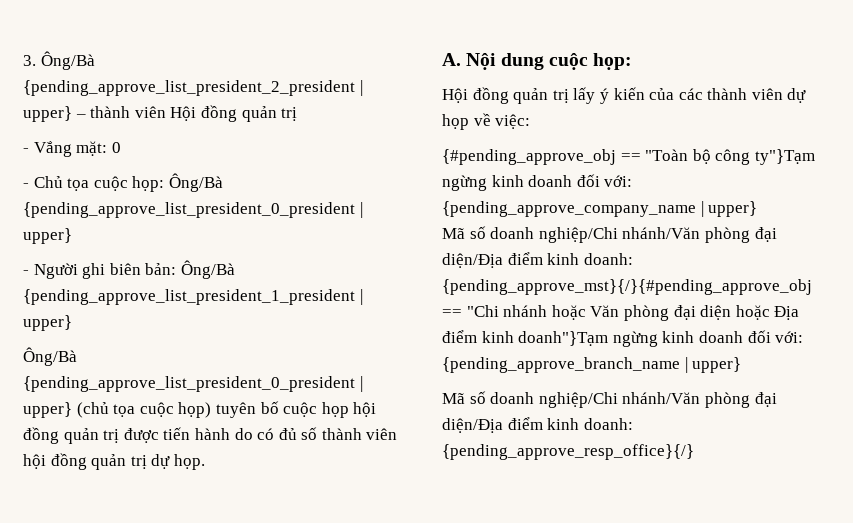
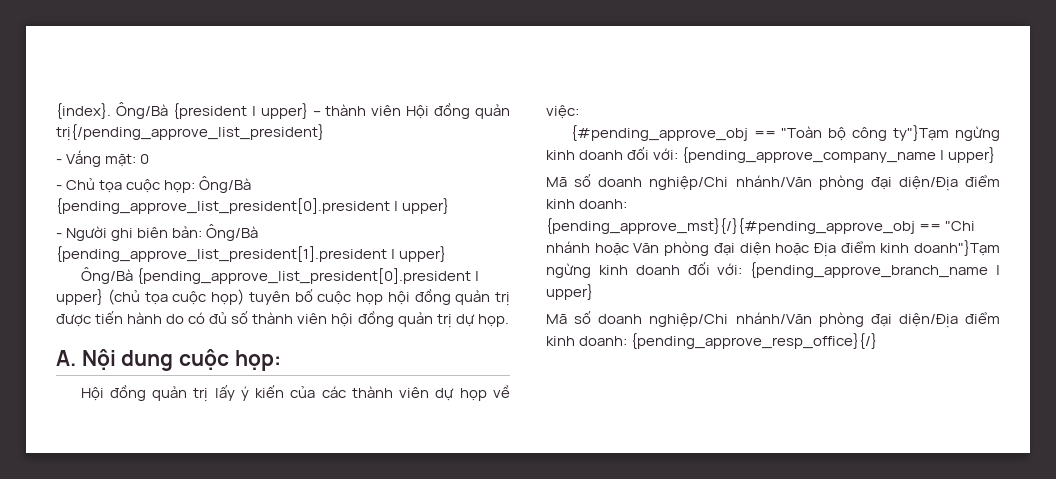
[23,51,95,70] [23,80,355,96] 3. Ông/Bà {pending_approve_list_president_2_president -> [56,102,247,119] {index}. Ông/Bà {president
[281,107,298,121] trị -> [56,124,324,141] trị{/pending_approve_list_president}
[23,202,355,218] {pending_approve_list_president_0_president -> [56,198,390,214] {pending_approve_list_president[0].president
[23,289,355,305] {pending_approve_list_president_1_president -> [56,246,387,262] {pending_approve_list_president[1].president
[23,376,355,392] {pending_approve_list_president_0_president -> [136,268,471,284] {pending_approve_list_president[0].president

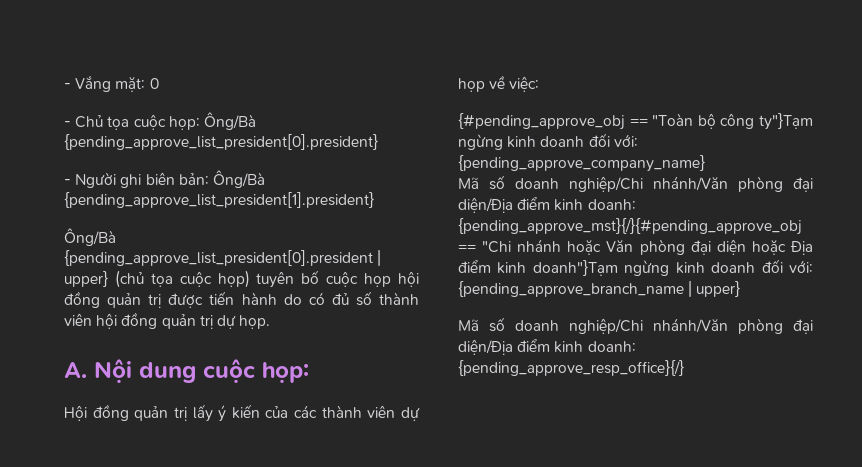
[56,102,510,119] [56,124,324,141] {index}. Ông/Bà {president | upper} – thành viên Hội đồng quản trị{/pending_approve_list_president} // -> (64, 86) none
[56,198,450,214] {pending_approve_list_president[0].president | upper} -> [64,134,378,150] {pending_approve_list_president[0].president}
[56,246,447,262] {pending_approve_list_president[1].president | upper} -> [64,192,374,208] {pending_approve_list_president[1].president}
[682,147,996,163] {pending_approve_company_name | upper} -> [458,155,705,172] {pending_approve_company_name}

